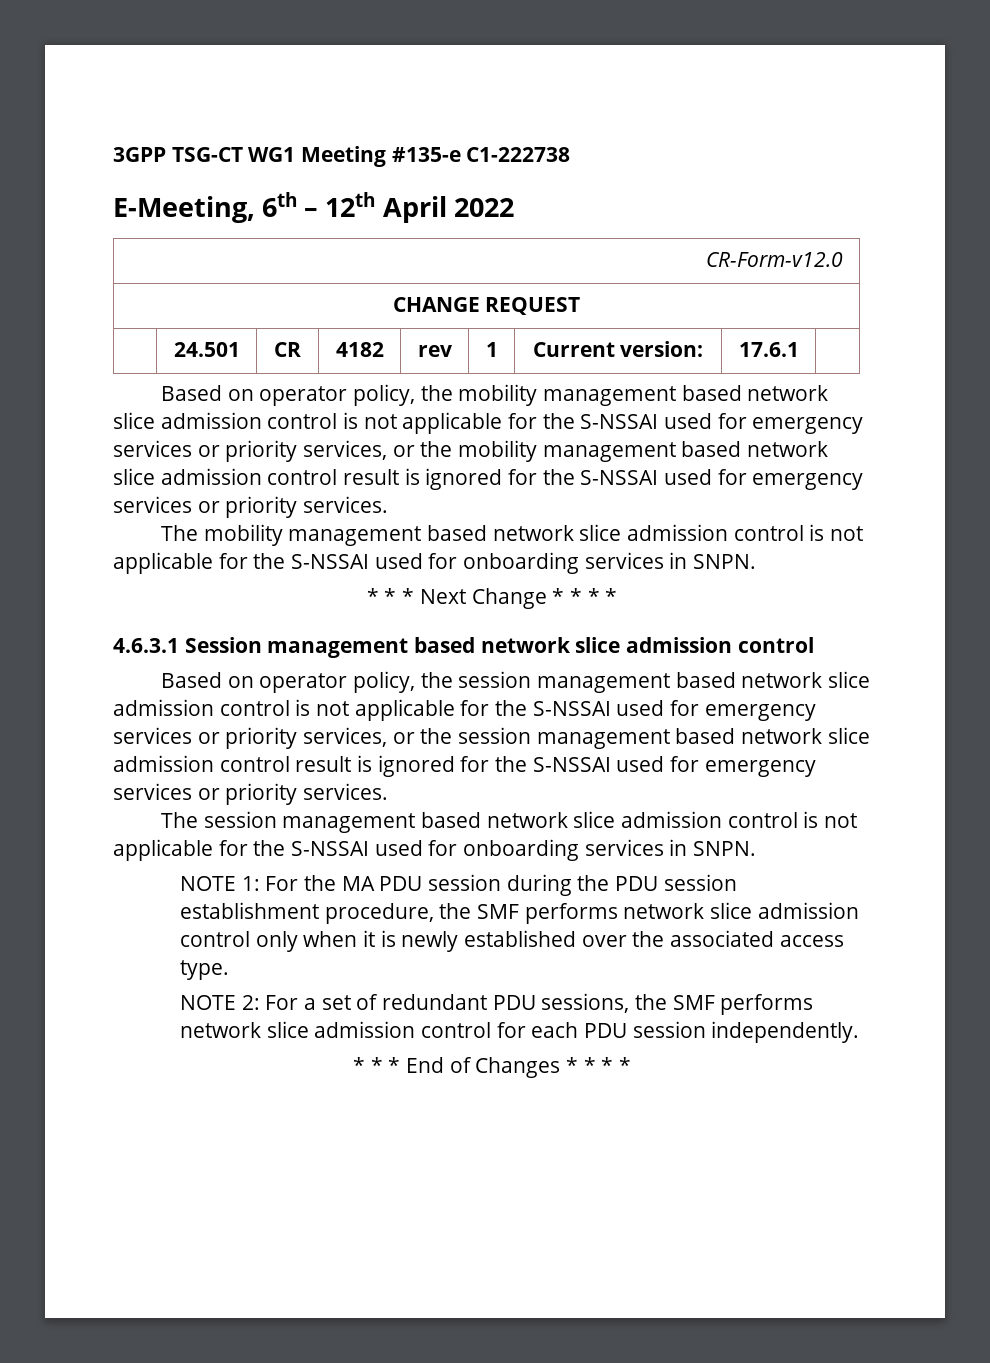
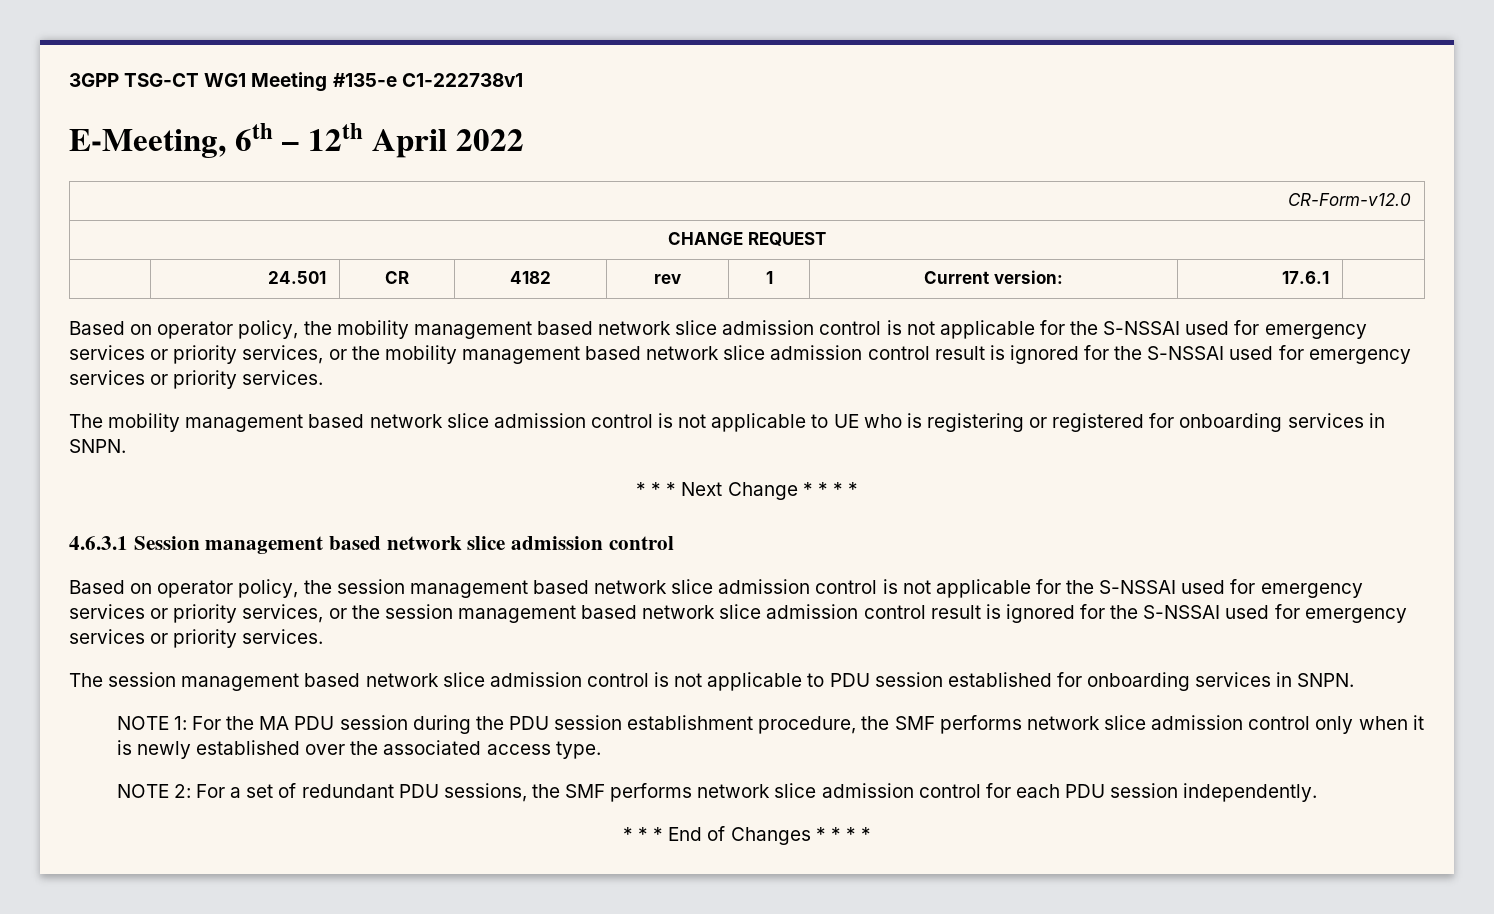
[466,147,571,162] C1-222738 -> [401,73,523,87] C1-222738v1
[218,553,423,569] for the S-NSSAI used -> [811,413,1145,432] to UE who is registering or registered
[218,840,423,856] for the S-NSSAI used -> [807,672,1052,687] to PDU session established

